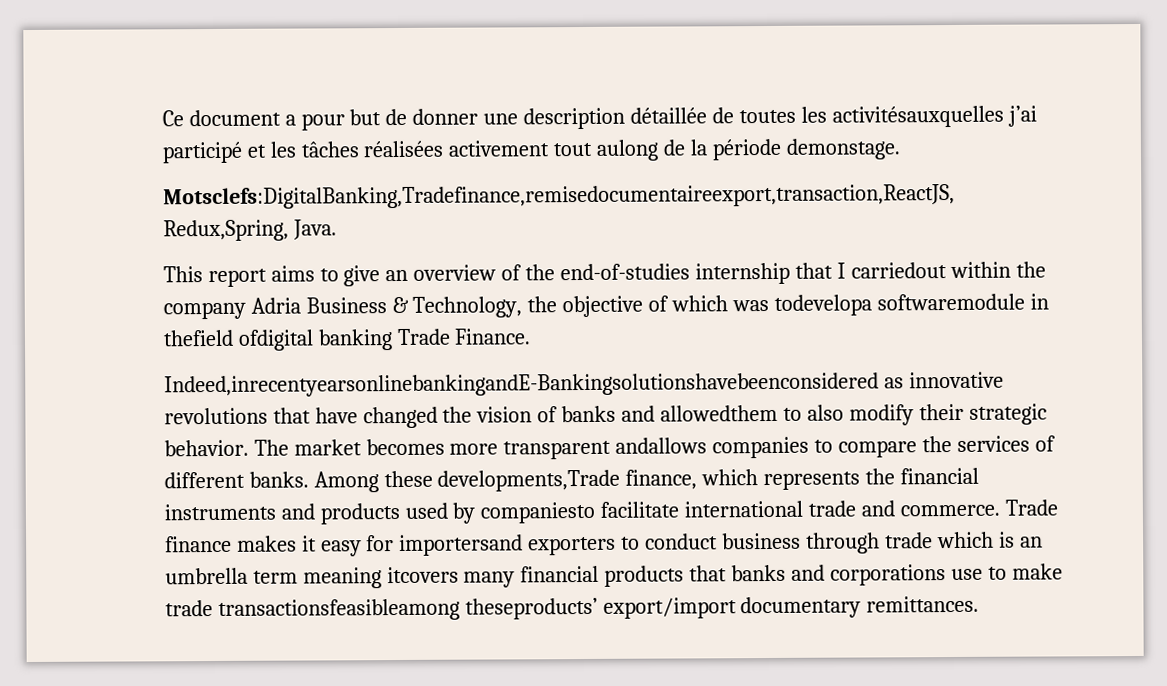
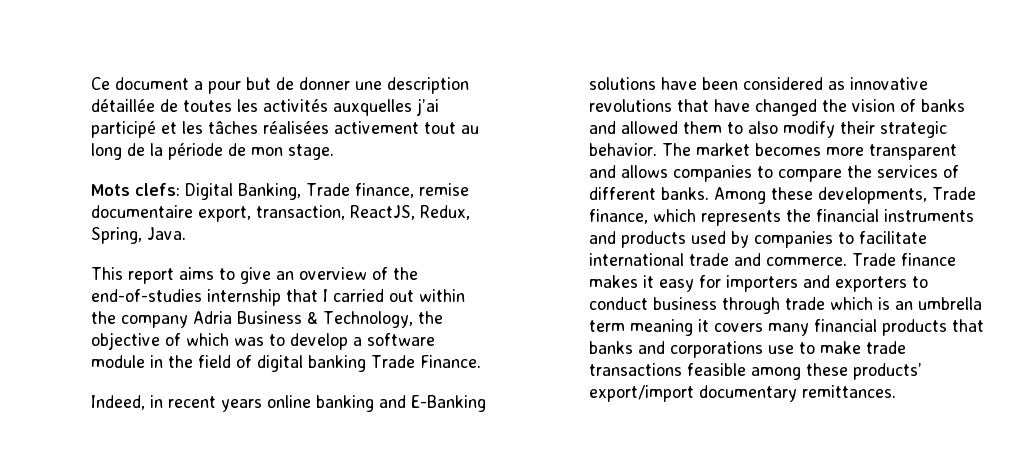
[831,105,1004,128] activitésauxquelles -> [262,99,412,116] activités auxquelles
[596,139,660,161] aulong -> [460,125,479,134] [90,143,122,160] au long
[786,138,902,160] [162,183,955,210] [162,219,289,242] demonstage. // Motsclefs:DigitalBanking,Tradefinance,remisedocumentaireexport,transaction,ReactJS, Redux,Spring, -> [227,143,334,160] [90,183,469,200] [90,205,470,222] [90,227,142,244] de mon stage. // Mots clefs: Digital Banking, Trade finance, remise documentaire export, transaction, ReactJS, Redux, Spring,
[850,262,947,279] carriedout -> [332,289,414,302] carried out
[774,293,1049,316] [162,328,532,351] [163,372,879,398] todevelopa softwaremodule in thefield ofdigital banking Trade Finance. // Indeed,inrecentyearsonlinebankingandE-Bankingsolutionshavebeenconsidered -> [268,333,435,350] [90,355,481,372] [90,395,486,412] [588,77,823,90] to develop a software module in the field of digital banking Trade Finance. // Indeed, in recent years online banking and E-Banking solutions have been considered
[660,404,779,422] allowedthem -> [620,121,722,134] allowed them
[615,437,708,454] andallows -> [588,165,668,178] and allows
[437,469,621,492] developments,Trade -> [817,187,976,204] developments, Trade
[480,501,596,524] companiesto -> [753,231,854,248] companies to
[399,534,524,557] importersand -> [725,275,830,292] importers and
[386,566,459,584] itcovers -> [697,319,763,332] it covers
[217,597,598,621] transactionsfeasibleamong theseproducts’ -> [588,363,922,380] transactions feasible among these products’

